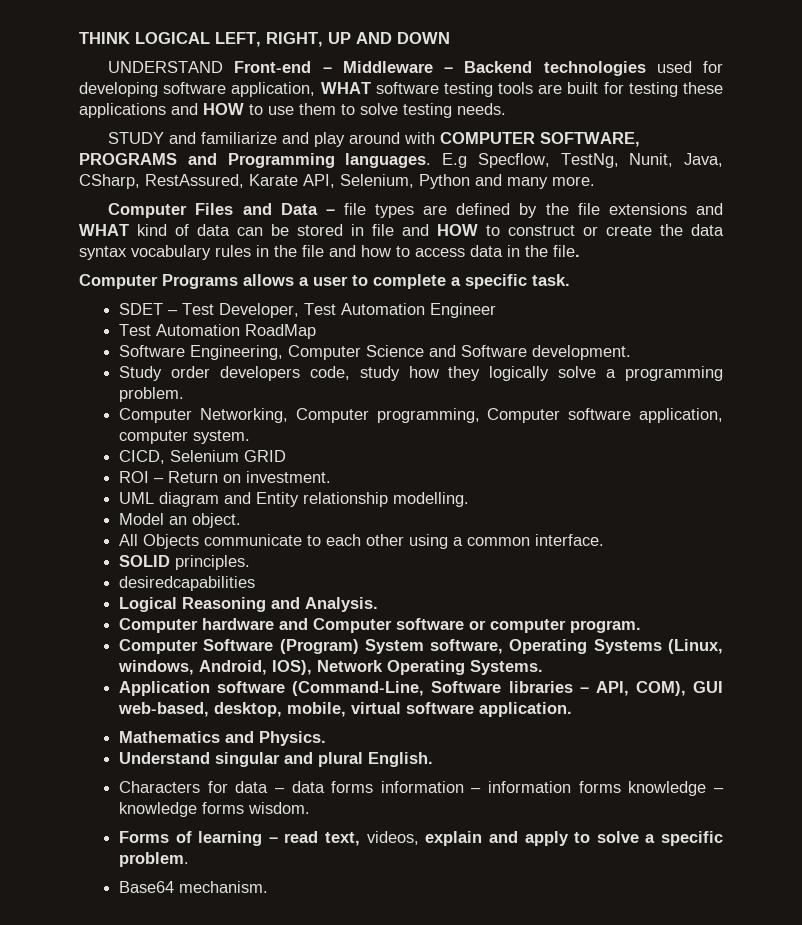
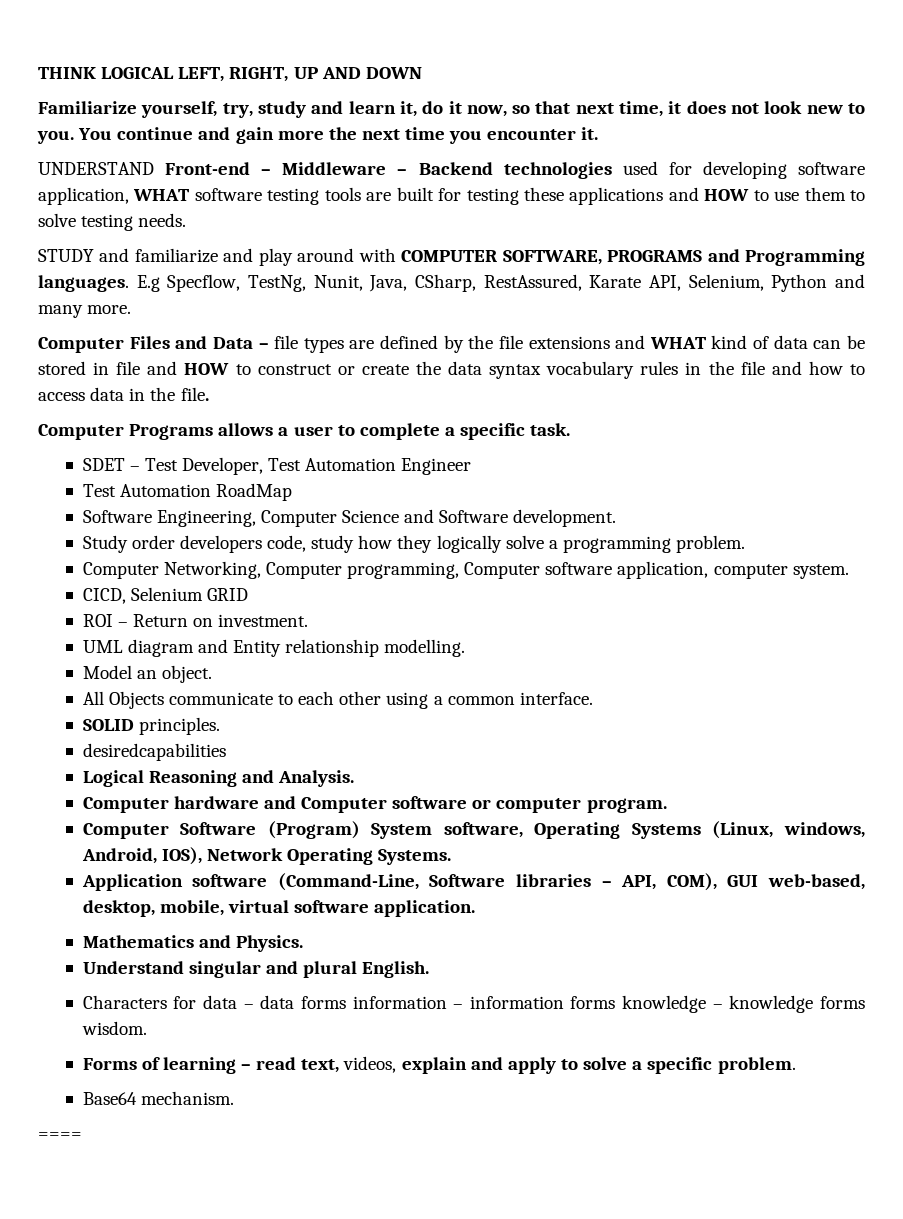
(450, 38) none -> [38,101,865,118] [37,127,599,144] // Familiarize yourself, try, study and learn it, do it now, so that next time, it does not look new to you. You continue and gain more the next time you encounter it.
(268, 887) none -> [38,1132,82,1140] // ====

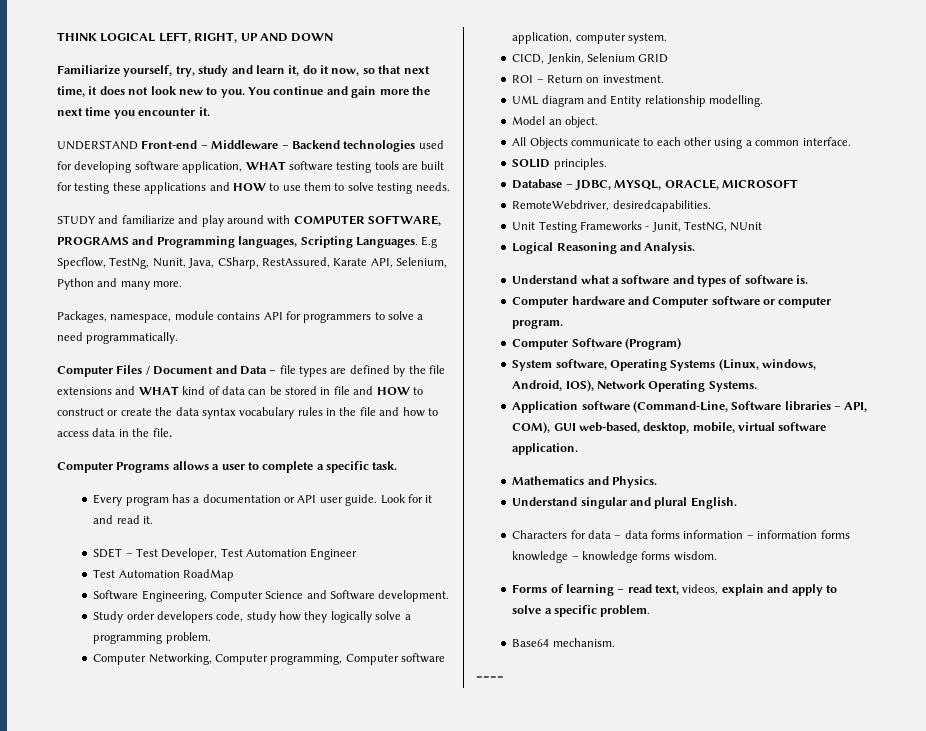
[38,275,129,292] languages. -> [238,236,418,248] languages, Scripting Languages.
(132, 309) none -> [57,311,424,323] [57,332,179,344] // Packages, namespace, module contains API for programmers to solve a need programmatically.
(170, 342) none -> [145,366,214,375] / Document
(571, 429) none -> [93,494,433,506] [93,515,153,524] // Every program has a documentation or API user guide. Look for it and read it.
(126, 596) none -> [546,53,584,64] Jenkin,
[82,743,226,761] [82,770,355,787] desiredcapabilities // Logical Reasoning and Analysis. -> [512,179,799,191] [512,200,711,212] [512,221,763,233] [512,242,696,254] [512,275,809,287] Database – JDBC, MYSQL, ORACLE, MICROSOFT // RemoteWebdriver, desiredcapabilities. // Unit Testing Frameworks - Junit, TestNG, NUnit // Logical Reasoning and Analysis. // Understand what a software and types of software is.
(360, 830) none -> (681, 344) //

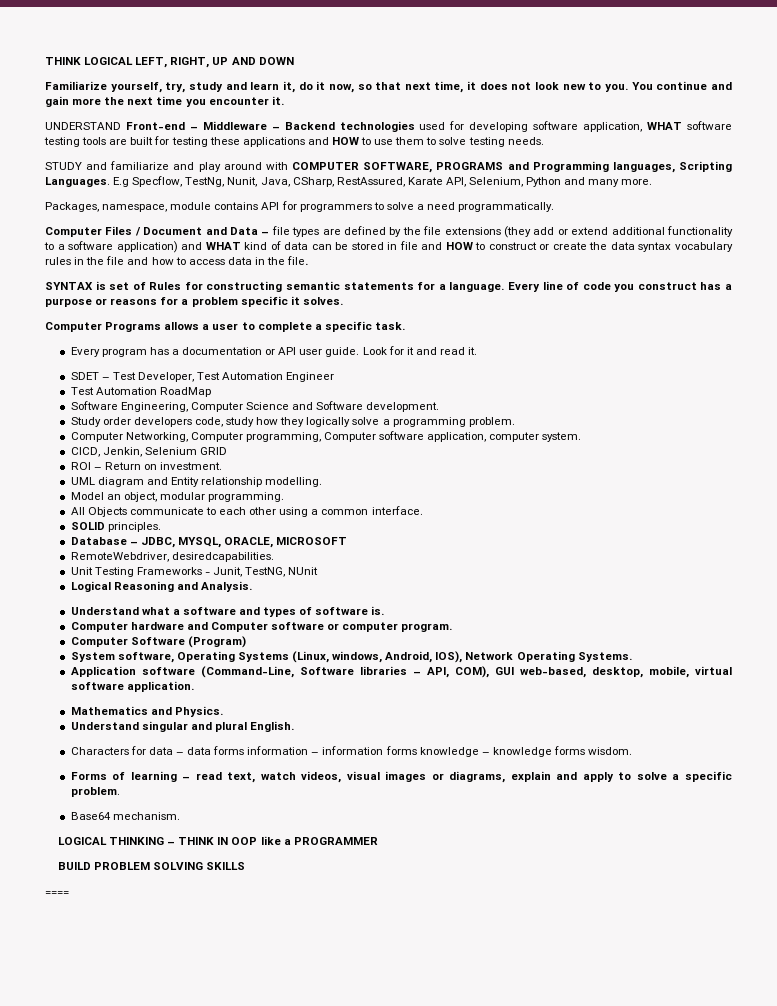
(112, 391) none -> [503,226,733,238] [44,241,178,253] (they add or extend additional functionality to a software application)
(172, 432) none -> [45,281,732,292] [45,296,343,307] // SYNTAX is set of Rules for constructing semantic statements for a language. Every line of code you construct has a purpose or reasons for a problem specific it solves.
[564,116,598,128] object. -> [123,492,285,502] object, modular programming.
[682,584,719,595] videos, -> [260,771,506,783] watch videos, visual images or diagrams,
(615, 642) none -> [57,836,378,845] [57,862,246,870] // LOGICAL THINKING – THINK IN OOP like a PROGRAMMER // BUILD PROBLEM SOLVING SKILLS

